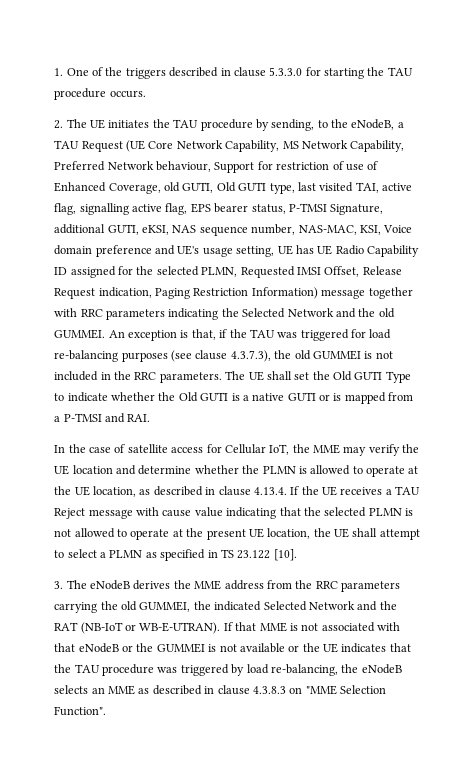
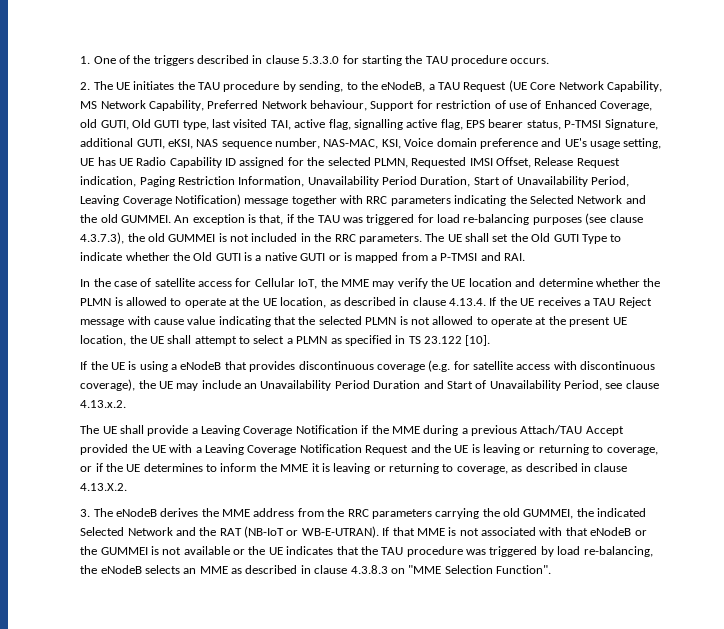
[251,287,318,299] Information) -> [238,176,629,187] [80,194,241,206] Information, Unavailability Period Duration, Start of Unavailability Period, Leaving Coverage Notification)
(297, 555) none -> [80,360,656,372] [80,379,659,391] [80,400,127,408] [80,425,624,436] [80,444,658,455] [80,463,628,474] [80,483,128,491] // If the UE is using a eNodeB that provides discontinuous coverage (e.g. for satellite access with discontinuous coverage), the UE may include an Unavailability Period Duration and Start of Unavailability Period, see clause 4.13.x.2. // The UE shall provide a Leaving Coverage Notification if the MME during a previous Attach/TAU Accept provided the UE with a Leaving Coverage Notification Request and the UE is leaving or returning to coverage, or if the UE determines to inform the MME it is leaving or returning to coverage, as described in clause 4.13.X.2.

